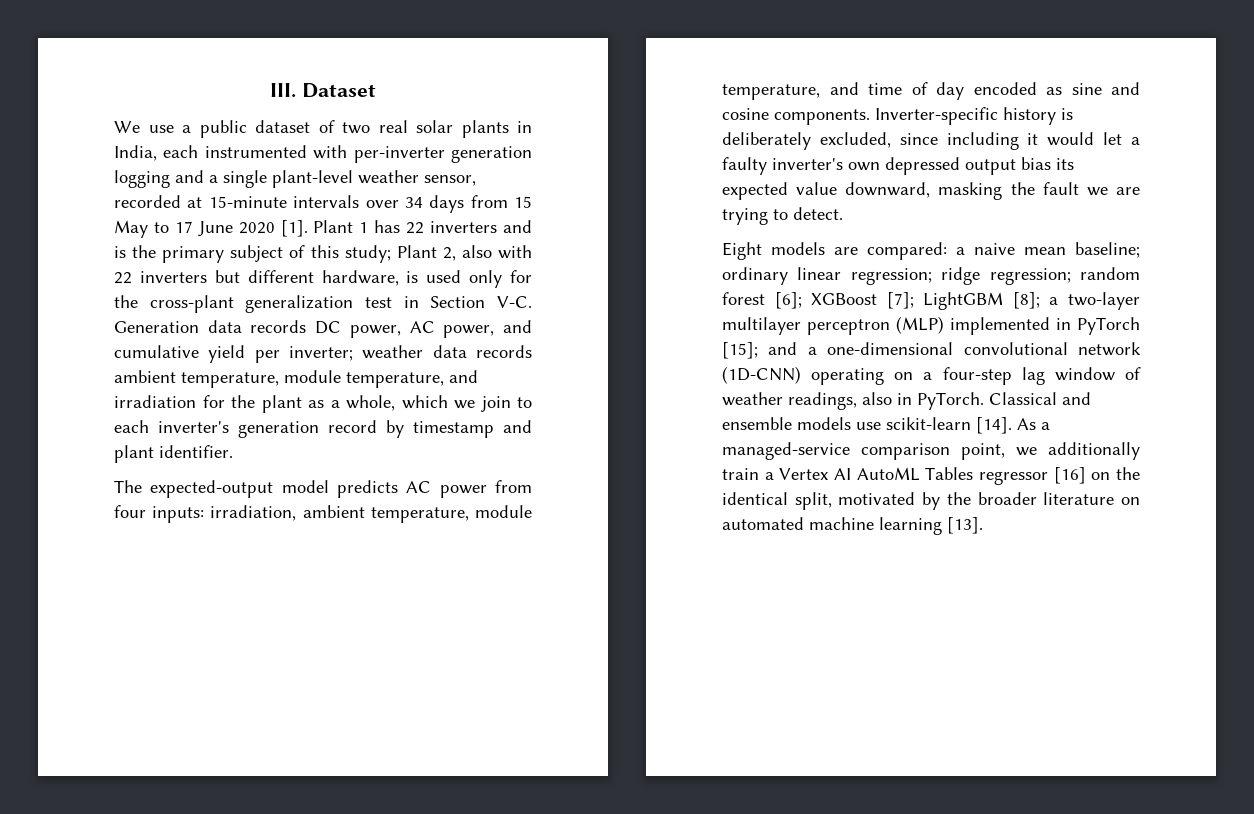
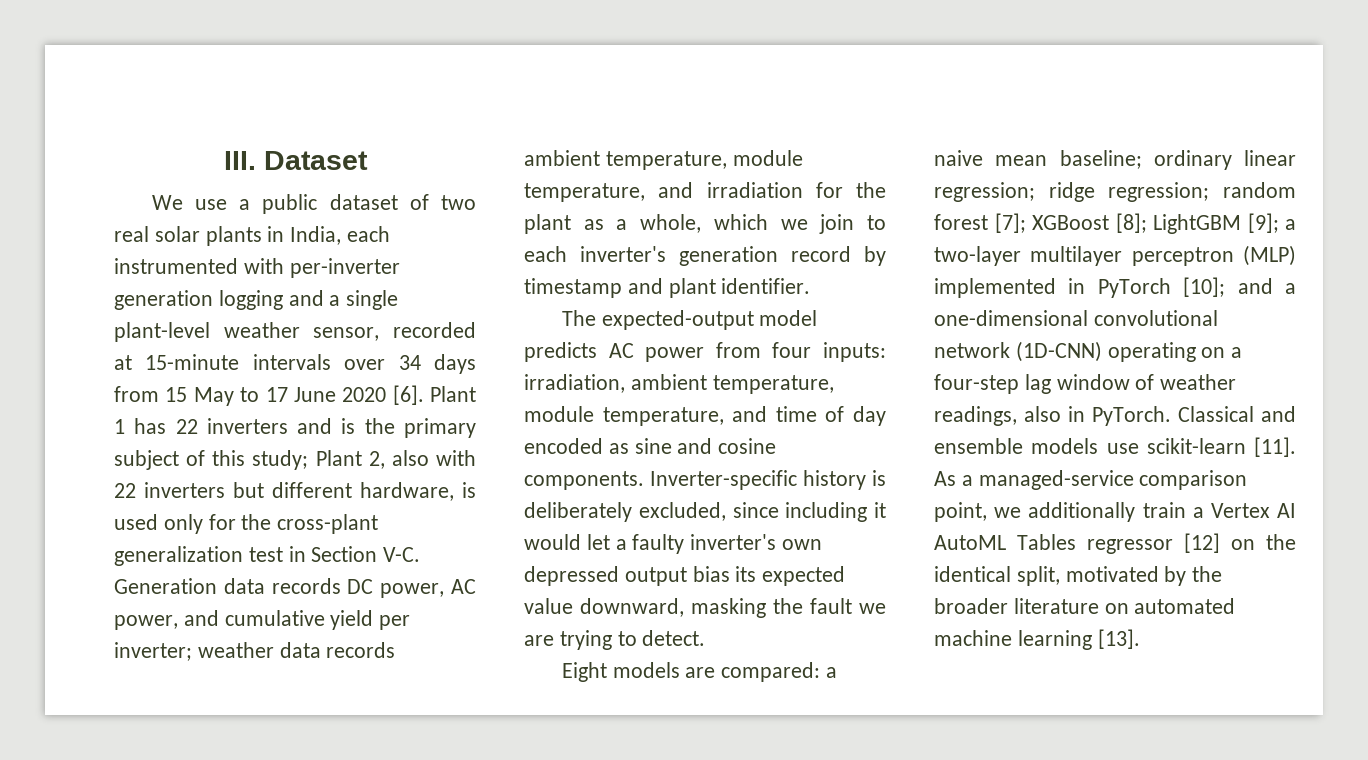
[280,220,308,237] [1]. -> [392,385,424,405] [6].
[774,292,1040,310] [6]; XGBoost [7]; LightGBM [8]; -> [994,213,1279,234] [7]; XGBoost [8]; LightGBM [9];
[722,342,758,359] [15]; -> [1183,277,1226,297] [10];
[976,417,1012,434] [14]. -> [1254,437,1296,457] [11].
[1053,467,1086,484] [16] -> [1184,533,1220,553] [12]

